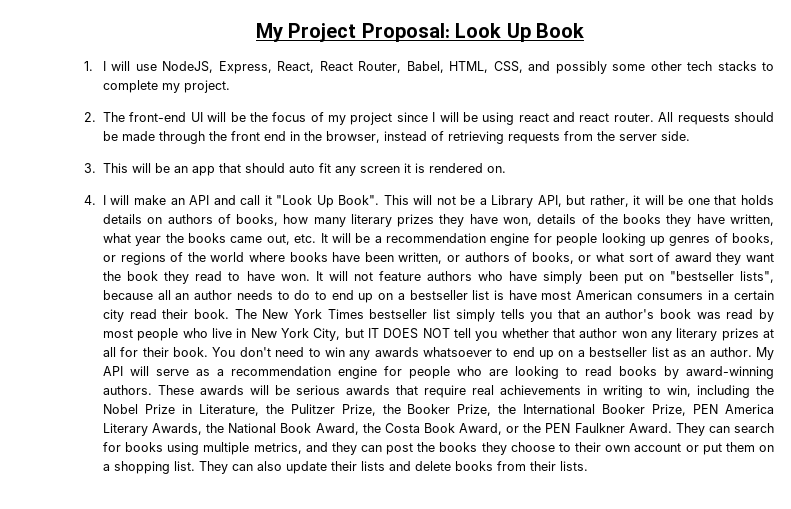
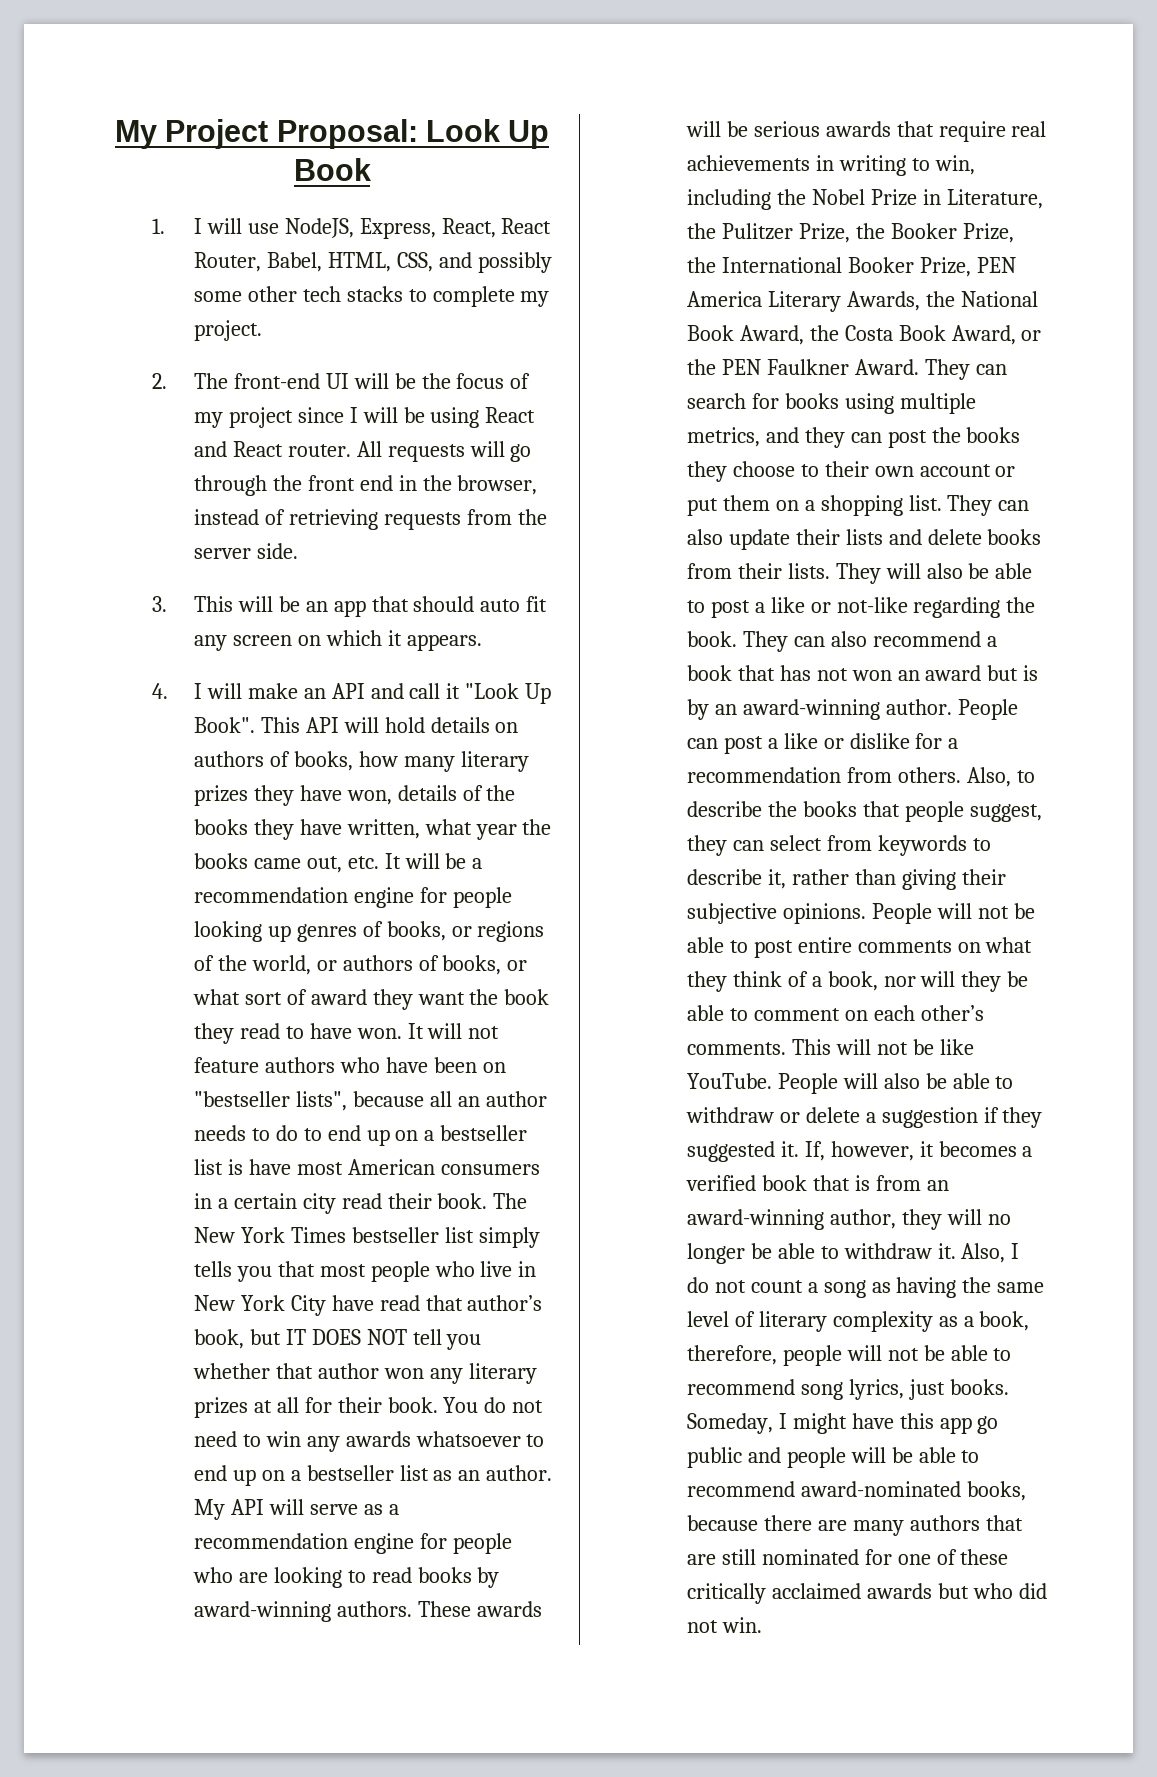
[518,112,774,125] [102,131,155,141] react and react router. All requests should be made -> [485,407,536,423] [193,441,532,462] React and React router. All requests will go
[403,163,506,173] it is rendered on. -> [297,630,482,651] on which it appears.
[413,195,774,208] will not be a Library API, but rather, it will be one that holds -> [305,717,425,733] API will hold
[210,252,443,264] world where books have been written, -> [251,955,311,975] world,
[543,271,643,284] simply been put -> [433,1057,477,1073] been
[585,309,775,322] an author's book was read by -> (315, 1269) none
[313,328,341,341] City, -> [290,1295,543,1316] [193,1329,244,1349] City have read that author’s book,
[239,347,271,357] don't -> [484,1397,544,1413] do not
(588, 466) none -> [835,563,1033,584] [686,597,1036,618] [686,631,997,652] [686,665,1039,681] [686,699,1018,720] [686,733,959,754] [686,767,1035,787] [686,801,1042,822] [686,835,991,856] [686,869,1006,890] [686,903,1035,924] [686,937,1033,958] [686,971,1029,992] [686,1005,984,1021] [686,1039,974,1055] [686,1073,1014,1094] [685,1107,1043,1128] [686,1141,1033,1162] [685,1175,949,1191] [686,1209,1011,1230] [686,1243,1020,1264] [686,1277,1045,1298] [686,1311,1030,1332] [686,1345,1012,1366] [686,1379,1009,1400] [686,1413,999,1434] [686,1447,980,1468] [686,1481,1026,1501] [686,1515,1023,1536] [686,1549,1009,1565] [686,1583,1047,1604] [686,1617,762,1633] They will also be able to post a like or not-like regarding the book. They can also recommend a book that has not won an award but is by an award-winning author. People can post a like or dislike for a recommendation from others. Also, to describe the books that people suggest, they can select from keywords to describe it, rather than giving their subjective opinions. People will not be able to post entire comments on what they think of a book, nor will they be able to comment on each other’s comments. This will not be like YouTube. People will also be able to withdraw or delete a suggestion if they suggested it. If, however, it becomes a verified book that is from an award-winning author, they will no longer be able to withdraw it. Also, I do not count a song as having the same level of literary complexity as a book, therefore, people will not be able to recommend song lyrics, just books. Someday, I might have this app go public and people will be able to recommend award-nominated books, because there are many authors that are still nominated for one of these critically acclaimed awards but who did not win.

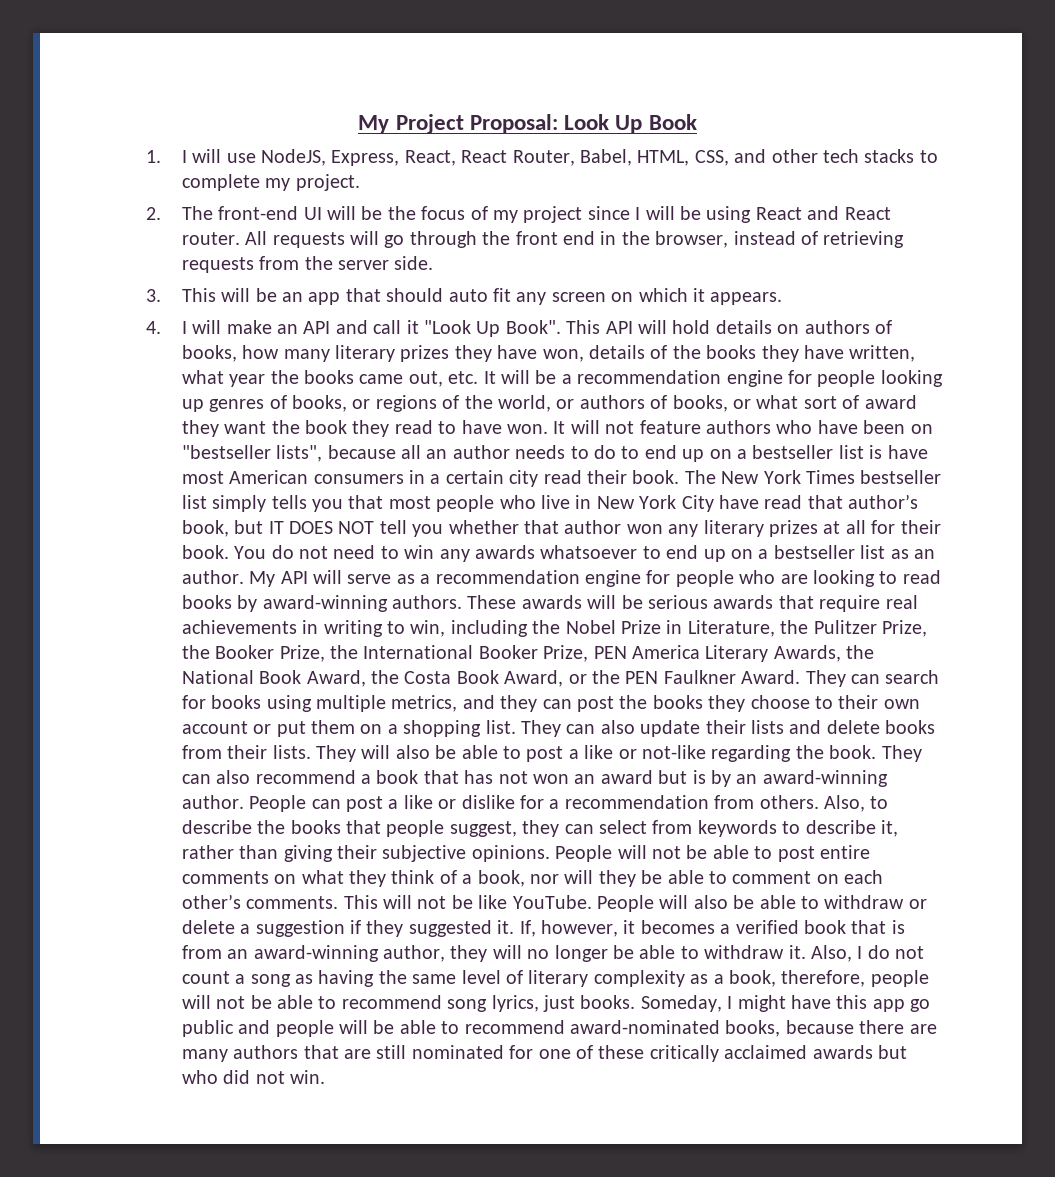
[477,252,552,273] [193,291,242,302] possibly some -> (767, 156) none

